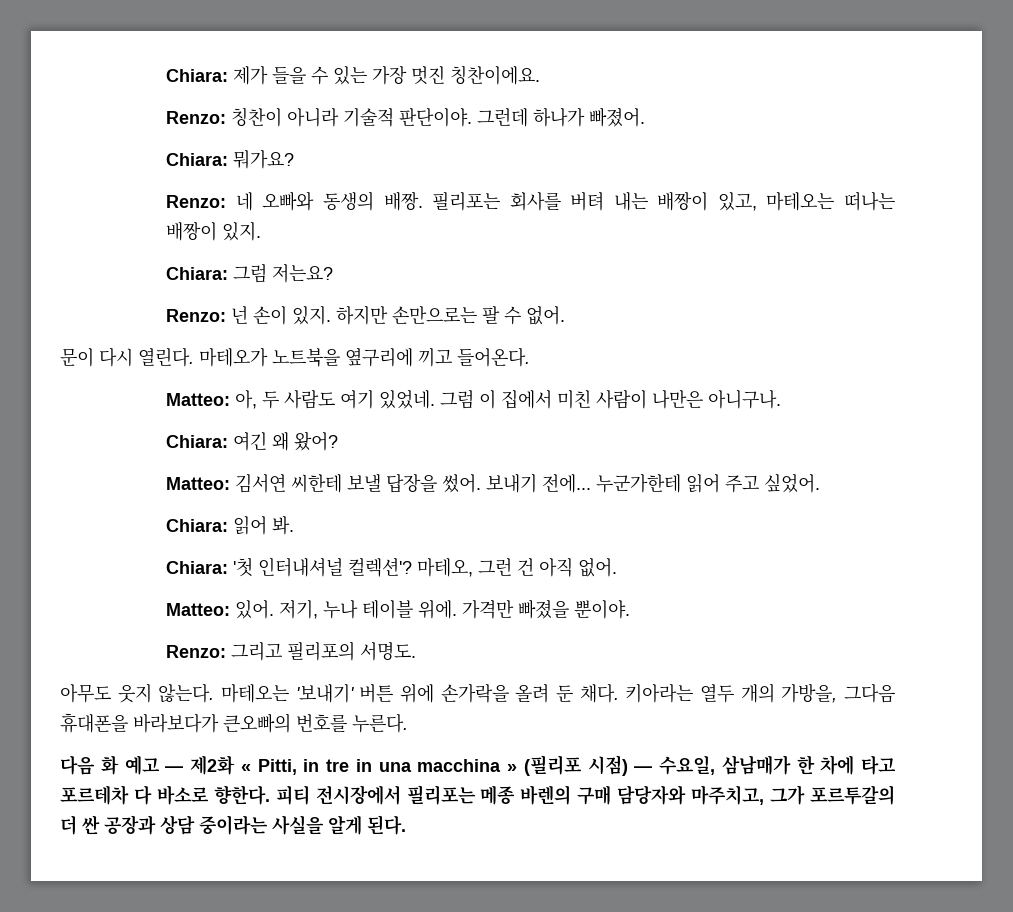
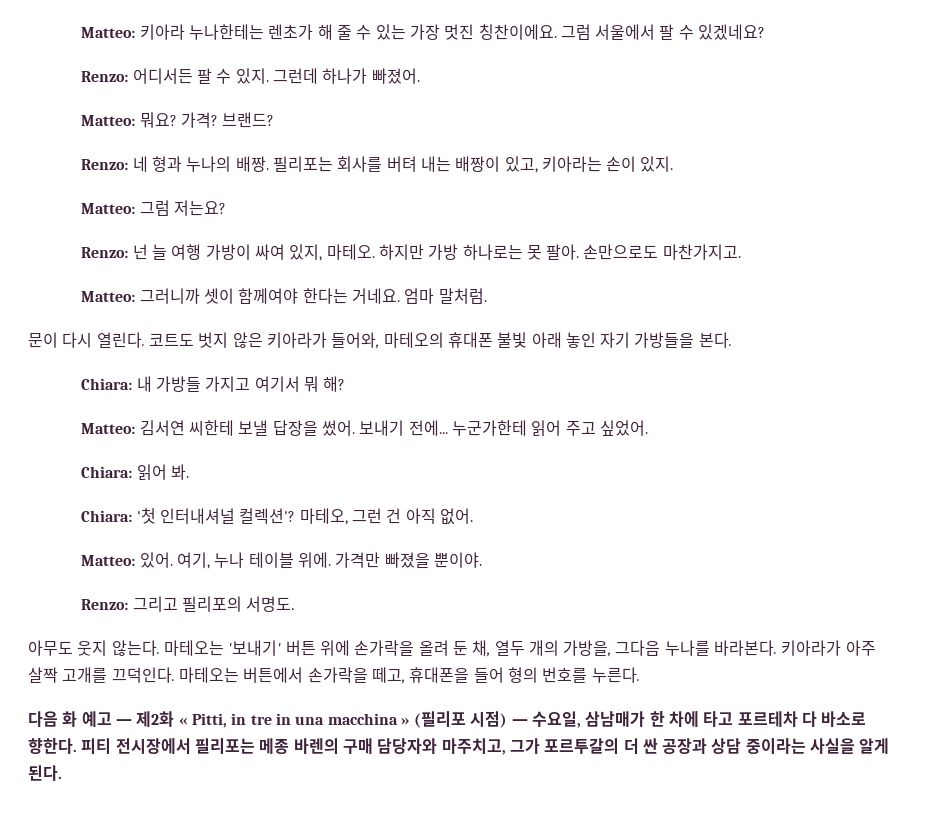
[166,66,307,85] Chiara: 제가 들을 -> [81,24,352,40] Matteo: 키아라 누나한테는 렌초가 해 줄
[166,107,473,127] // Renzo: 칭찬이 아니라 기술적 판단이야. -> [560,24,766,40] [81,68,269,84] 그럼 서울에서 팔 수 있겠네요? // Renzo: 어디서든 팔 수 있지.
[166,150,295,169] Chiara: 뭐가요? -> [81,112,275,128] Matteo: 뭐요? 가격? 브랜드?
[262,191,375,211] 오빠와 동생의 -> [151,156,232,172] 형과 누나의
[766,191,895,211] [166,221,218,241] 마테오는 떠나는 배짱이 -> [541,156,637,172] 키아라는 손이
[166,267,229,280] Chiara: -> [81,203,136,214] Matteo:
[253,305,566,325] [60,347,530,367] [166,390,782,409] [166,431,339,451] 손이 있지. 하지만 손만으로는 팔 수 없어. // 문이 다시 열린다. 마테오가 노트북을 옆구리에 끼고 들어온다. // Matteo: 아, 두 사람도 여기 있었네. 그럼 이 집에서 미친 사람이 나만은 아니구나. // Chiara: 여긴 왜 왔어? -> [151,244,741,261] [81,288,487,304] [28,332,732,349] [81,376,346,392] 늘 여행 가방이 싸여 있지, 마테오. 하지만 가방 하나로는 못 팔아. 손만으로도 마찬가지고. // Matteo: 그러니까 셋이 함께여야 한다는 거네요. 엄마 말처럼. // 문이 다시 열린다. 코트도 벗지 않은 키아라가 들어와, 마테오의 휴대폰 불빛 아래 놓인 자기 가방들을 본다. // Chiara: 내 가방들 가지고 여기서 뭐 해?
[279,600,319,619] 저기, -> [176,552,210,569] 여기,
[579,683,694,703] 채다. 키아라는 -> [472,640,491,657] 채,
[60,713,291,733] 휴대폰을 바라보다가 큰오빠의 -> [664,640,876,656] [28,667,538,684] 누나를 바라본다. 키아라가 아주 살짝 고개를 끄덕인다. 마테오는 버튼에서 손가락을 떼고, 휴대폰을 들어 형의

